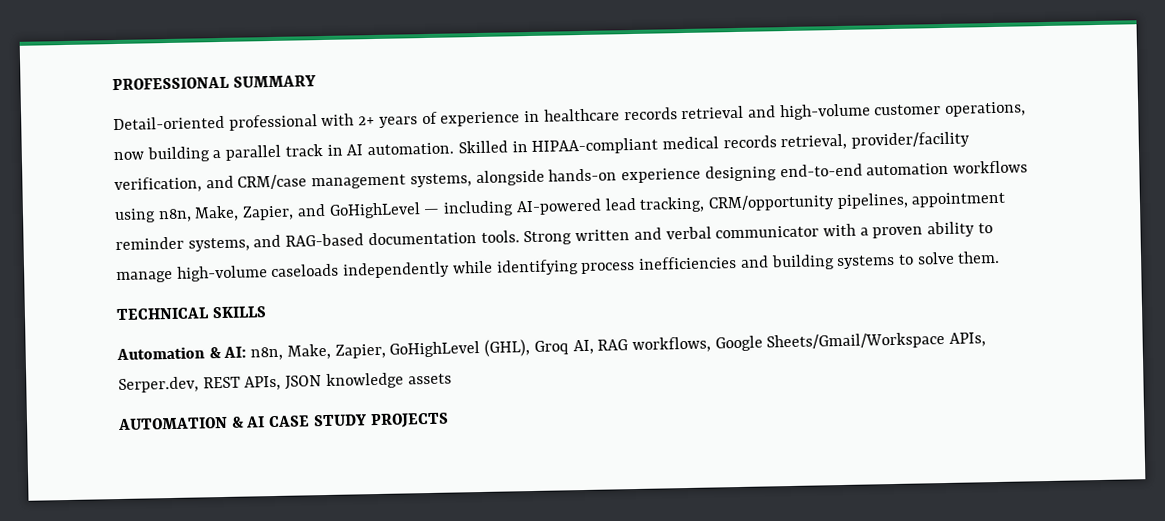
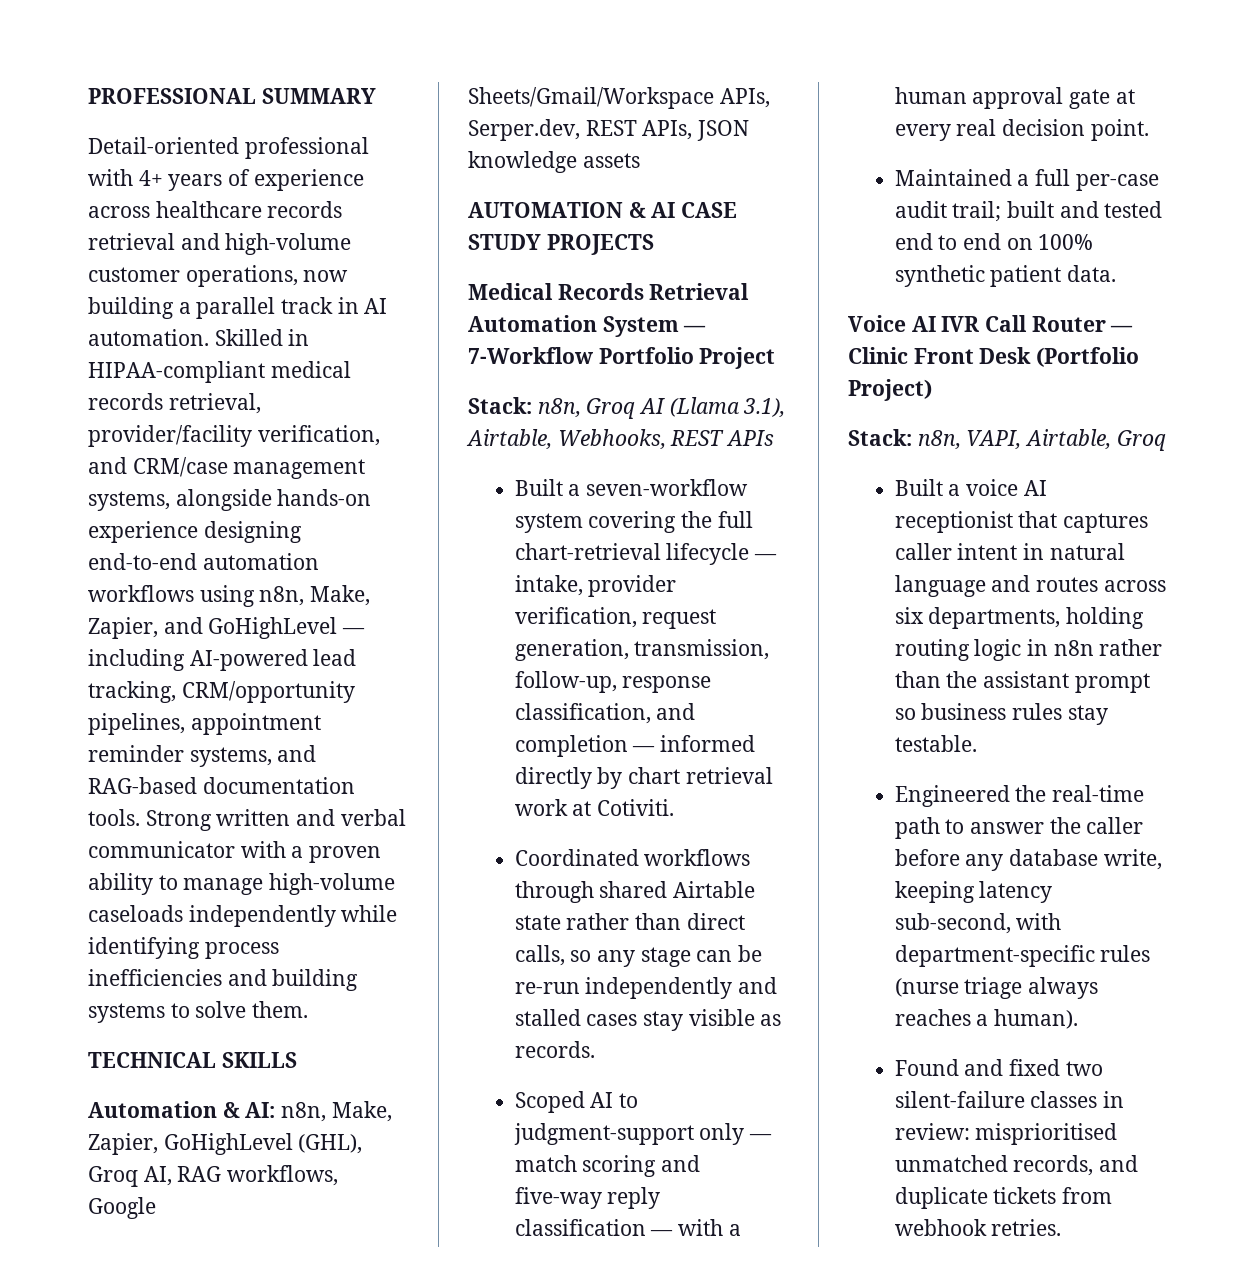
[358,115,376,126] 2+ -> [138,170,163,186] 4+
[524,110,541,123] in -> [88,206,150,218] across
(449, 420) none -> [468,283,750,300] [468,315,707,337] [468,347,776,369] [468,397,786,419] [466,429,775,449] [514,479,749,496] [514,511,753,533] [514,543,778,565] [514,575,677,597] [514,607,717,629] [514,639,770,661] [514,671,712,693] [514,703,696,724] [514,735,756,757] [514,767,773,789] [514,799,675,816] [514,849,751,866] [514,881,756,903] [514,913,745,930] [514,945,763,967] [514,977,778,999] [514,1009,782,1031] [514,1041,595,1058] [514,1091,639,1113] [513,1123,773,1145] [514,1155,701,1177] [514,1187,661,1209] [514,1219,741,1236] [894,87,1135,109] [894,119,1149,141] [894,169,1159,191] [894,201,1163,222] [894,233,1094,250] [894,265,1117,287] [848,315,1134,332] [848,347,1140,367] [848,379,932,401] [848,429,1166,451] [894,479,1047,496] [894,511,1149,533] [894,543,1125,560] [894,575,1166,597] [894,607,1145,629] [894,639,1163,661] [894,671,1150,693] [894,703,1108,725] [894,735,977,752] [894,785,1145,807] [894,817,1144,839] [894,849,1162,871] [894,881,1053,903] [894,913,1062,934] [894,945,1151,967] [894,977,1099,999] [894,1009,1079,1029] [894,1059,1103,1076] [894,1091,1125,1108] [894,1123,1118,1145] [894,1155,1139,1176] [894,1187,1113,1209] [894,1219,1062,1236] // Medical Records Retrieval Automation System — 7-Workflow Portfolio Project // Stack: n8n, Groq AI (Llama 3.1), Airtable, Webhooks, REST APIs // Built a seven-workflow system covering the full chart-retrieval lifecycle — intake, provider verification, request generation, transmission, follow-up, response classification, and completion — informed directly by chart retrieval work at Cotiviti. // Coordinated workflows through shared Airtable state rather than direct calls, so any stage can be re-run independently and stalled cases stay visible as records. // Scoped AI to judgment-support only — match scoring and five-way reply classification — with a human approval gate at every real decision point. // Maintained a full per-case audit trail; built and tested end to end on 100% synthetic patient data. // Voice AI IVR Call Router — Clinic Front Desk (Portfolio Project) // Stack: n8n, VAPI, Airtable, Groq // Built a voice AI receptionist that captures caller intent in natural language and routes across six departments, holding routing logic in n8n rather than the assistant prompt so business rules stay testable. // Engineered the real-time path to answer the caller before any database write, keeping latency sub-second, with department-specific rules (nurse triage always reaches a human). // Found and fixed two silent-failure classes in review: misprioritised unmatched records, and duplicate tickets from webhook retries.

